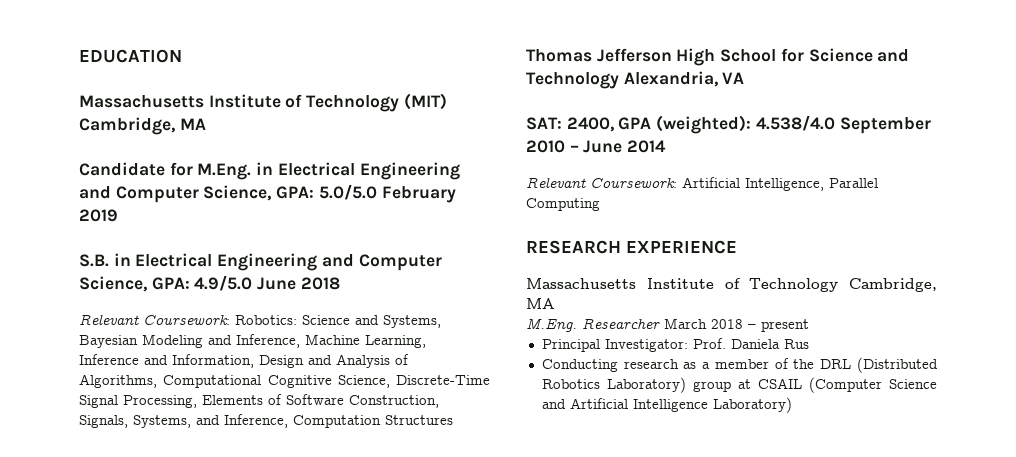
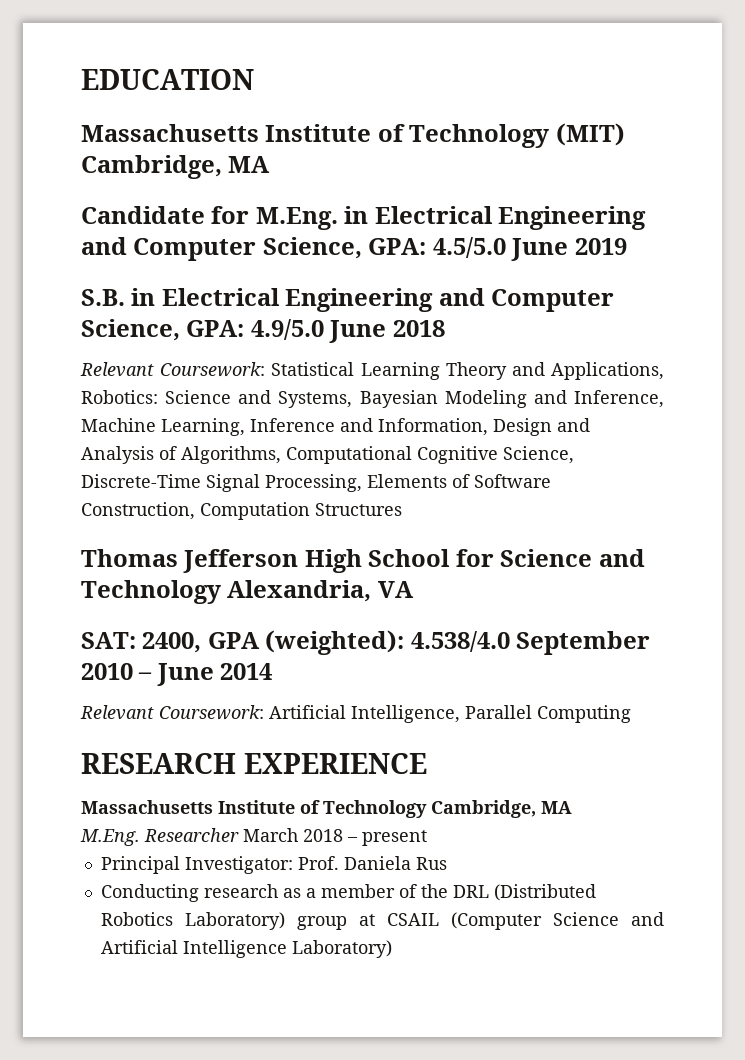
[318,184,456,203] 5.0/5.0 February -> [432,237,569,261] 4.5/5.0 June
(230, 320) none -> [271,362,665,380] Statistical Learning Theory and Applications,
[79,414,288,428] Signals, Systems, and Inference, -> (195, 511) none

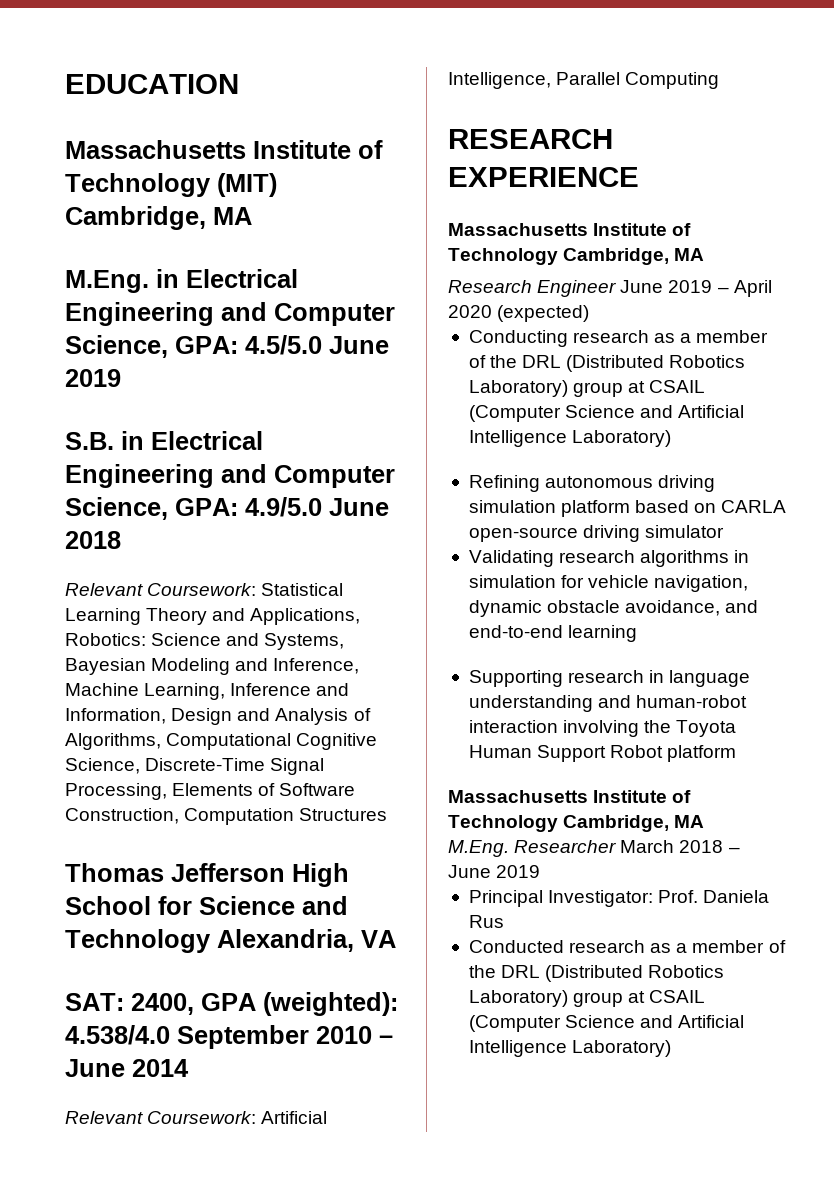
[81,206,250,224] Candidate for -> (252, 216) none
[80,828,427,846] [100,856,447,874] M.Eng. Researcher March 2018 – present // Principal Investigator: Prof. Daniela Rus -> [448,280,772,297] [448,305,590,322] Research Engineer June 2019 – April 2020 (expected)
(392, 949) none -> [468,475,716,492] [468,500,787,517] [468,525,725,542] [468,550,750,567] [468,575,749,592] [468,600,759,617] [468,625,638,642] [468,670,751,687] [468,695,748,712] [468,720,737,737] [468,745,737,762] [448,790,692,803] [448,815,705,832] [448,840,740,857] [448,865,541,878] [468,890,770,907] [468,915,504,928] [468,940,786,953] [468,965,725,982] [468,990,706,1007] [468,1015,745,1032] [468,1040,672,1057] // Refining autonomous driving simulation platform based on CARLA open-source driving simulator // Validating research algorithms in simulation for vehicle navigation, dynamic obstacle avoidance, and end-to-end learning // Supporting research in language understanding and human-robot interaction involving the Toyota Human Support Robot platform // Massachusetts Institute of Technology Cambridge, MA // M.Eng. Researcher March 2018 – June 2019 // Principal Investigator: Prof. Daniela Rus // Conducted research as a member of the DRL (Distributed Robotics Laboratory) group at CSAIL (Computer Science and Artificial Intelligence Laboratory)

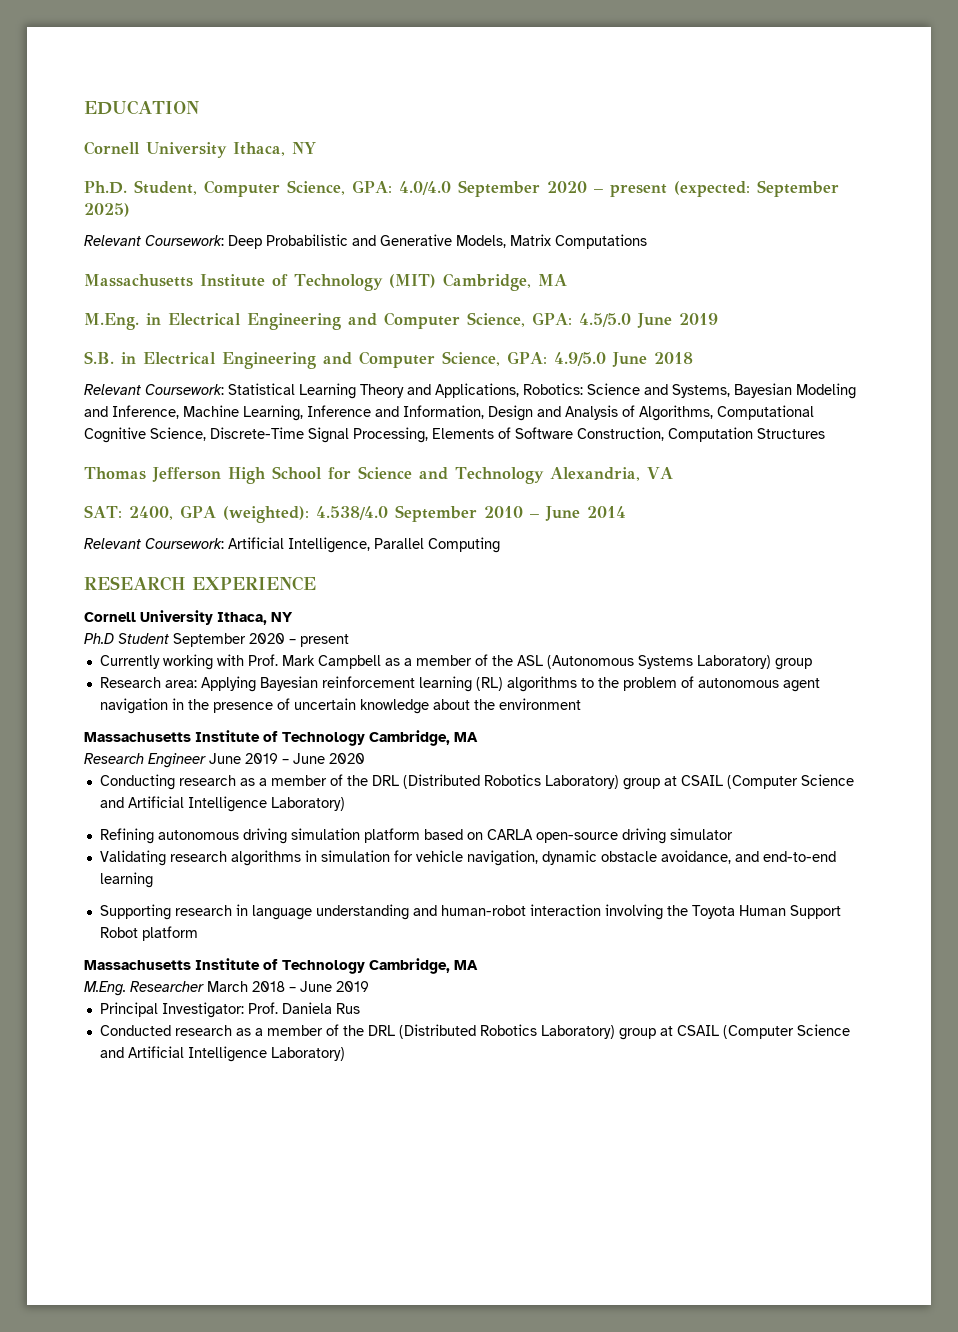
(239, 84) none -> [84,141,316,158] [84,180,839,197] [84,203,130,217] [84,234,647,249] // Cornell University Ithaca, NY // Ph.D. Student, Computer Science, GPA: 4.0/4.0 September 2020 – present (expected: September 2025) // Relevant Coursework: Deep Probabilistic and Generative Models, Matrix Computations
(639, 177) none -> [84,610,293,625] [84,633,349,647] [99,654,812,670] [99,676,820,692] [99,698,581,714] // Cornell University Ithaca, NY // Ph.D Student September 2020 – present // Currently working with Prof. Mark Campbell as a member of the ASL (Autonomous Systems Laboratory) group // Research area: Applying Bayesian reinforcement learning (RL) algorithms to the problem of autonomous agent navigation in the presence of uncertain knowledge about the environment
[733,280,772,297] [448,305,590,322] April 2020 (expected) -> [293,753,365,764] June 2020

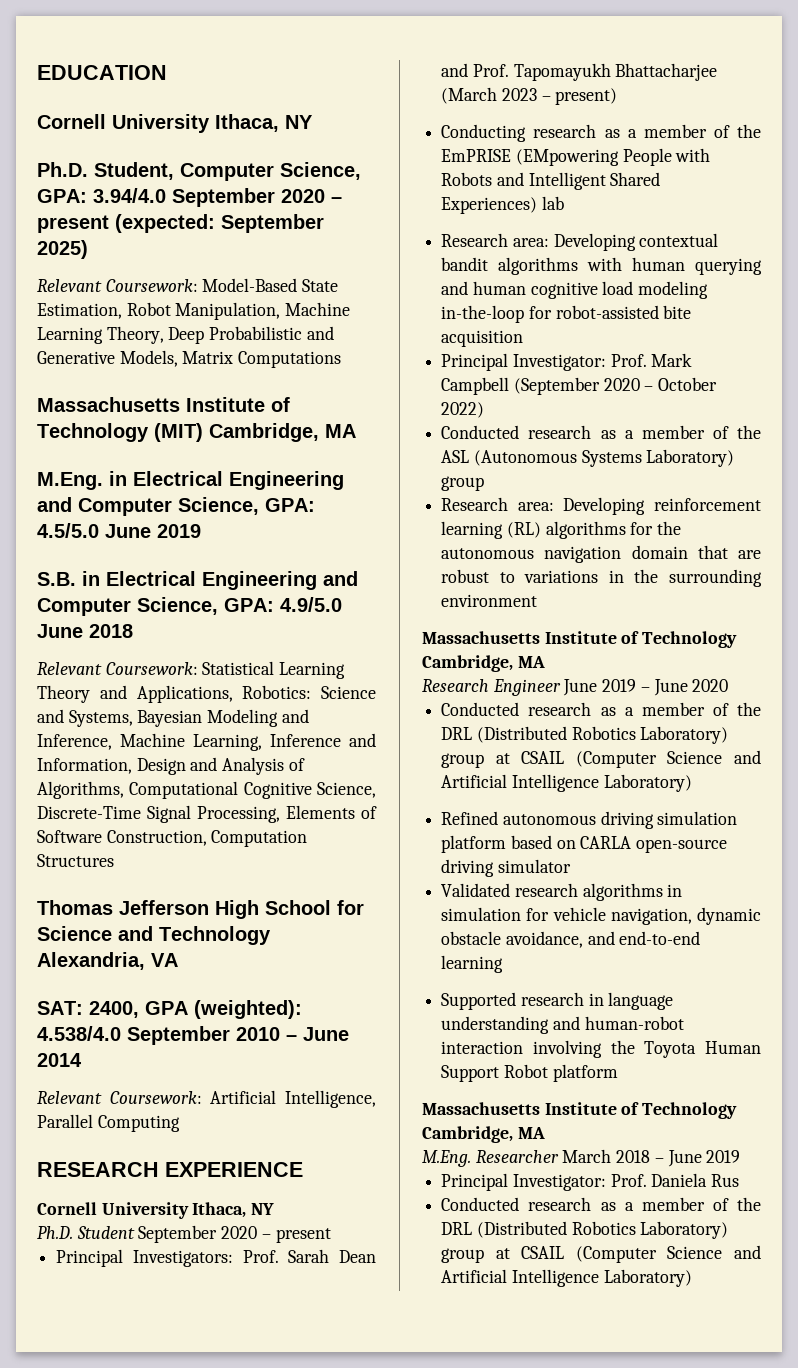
[398,181,451,195] 4.0/4.0 -> [93,188,166,203] 3.94/4.0
(224, 240) none -> [202,278,339,292] [37,302,351,320] [37,326,164,344] Model-Based State Estimation, Robot Manipulation, Machine Learning Theory,
[84,633,114,644] Ph.D -> [37,1226,73,1239] Ph.D.
[99,654,381,670] Currently working with Prof. Mark Campbell -> [56,1249,376,1267] [441,63,718,81] [441,87,618,105] [441,124,761,142] [441,148,711,166] [441,172,661,190] [441,196,564,214] [441,233,719,251] [441,257,762,275] [441,281,709,299] [441,305,692,323] [441,330,524,347] [441,353,693,371] [441,377,718,395] [441,402,485,418] [441,425,592,439] Principal Investigators: Prof. Sarah Dean and Prof. Tapomayukh Bhattacharjee (March 2023 – present) // Conducting research as a member of the EmPRISE (EMpowering People with Robots and Intelligent Shared Experiences) lab // Research area: Developing contextual bandit algorithms with human querying and human cognitive load modeling in-the-loop for robot-assisted bite acquisition // Principal Investigator: Prof. Mark Campbell (September 2020 – October 2022) // Conducted research
[200,676,318,692] Applying Bayesian -> [563,497,646,515] Developing
[580,676,820,692] [99,698,495,714] to the problem of autonomous agent navigation in the presence of uncertain knowledge about the -> [630,521,682,535] [441,545,761,563] [441,569,762,587] for the autonomous navigation domain that are robust to variations in the surrounding
[99,774,175,790] Conducting -> [441,702,520,716] Conducted
[99,828,154,844] Refining -> [441,811,499,825] Refined
[99,850,166,866] Validating -> [441,883,511,897] Validated
[99,904,171,920] Supporting -> [441,992,517,1010] Supported

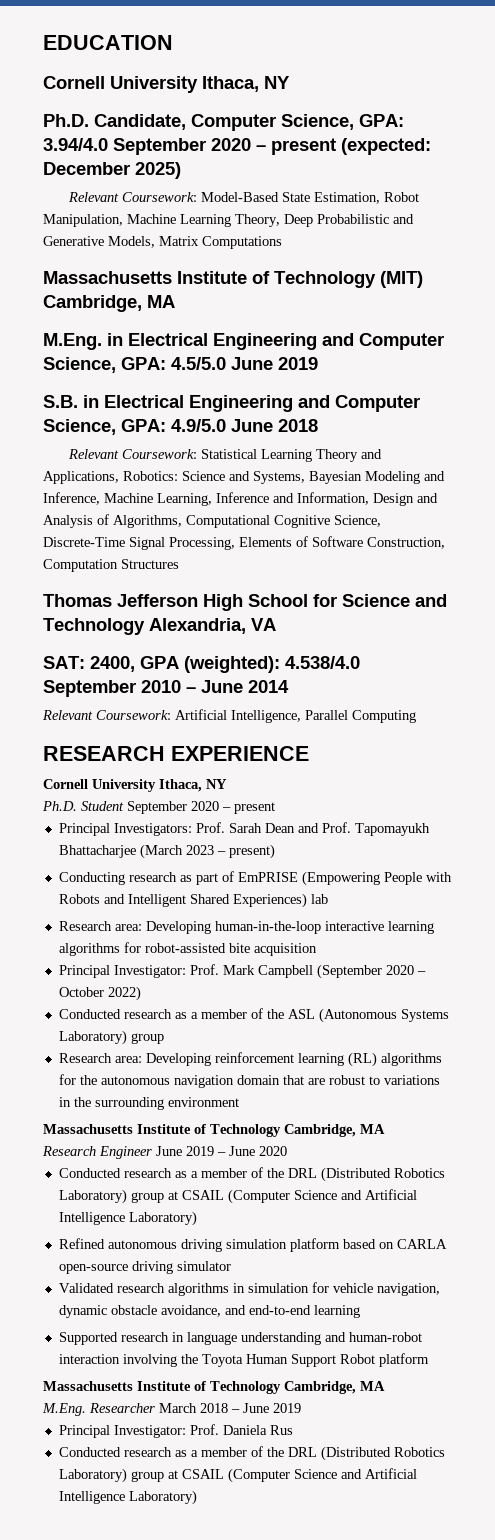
[94,162,174,180] Student, -> [94,114,186,130] Candidate,
[221,214,324,233] September -> [43,162,130,175] December
[627,124,761,138] [441,149,619,166] a member of the EmPRISE (EMpowering -> [195,871,380,886] part of EmPRISE (Empowering
[639,233,719,247] [441,257,762,275] [441,281,709,299] [441,305,525,323] contextual bandit algorithms with human querying and human cognitive load modeling in-the-loop -> [214,921,434,934] [58,943,120,956] human-in-the-loop interactive learning algorithms

